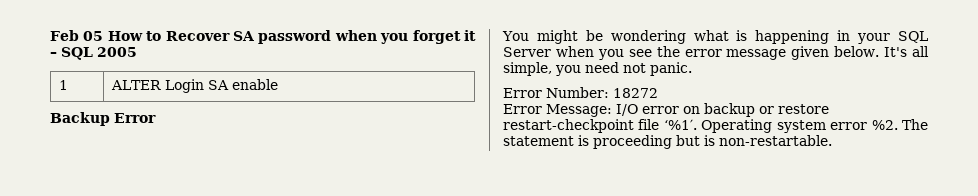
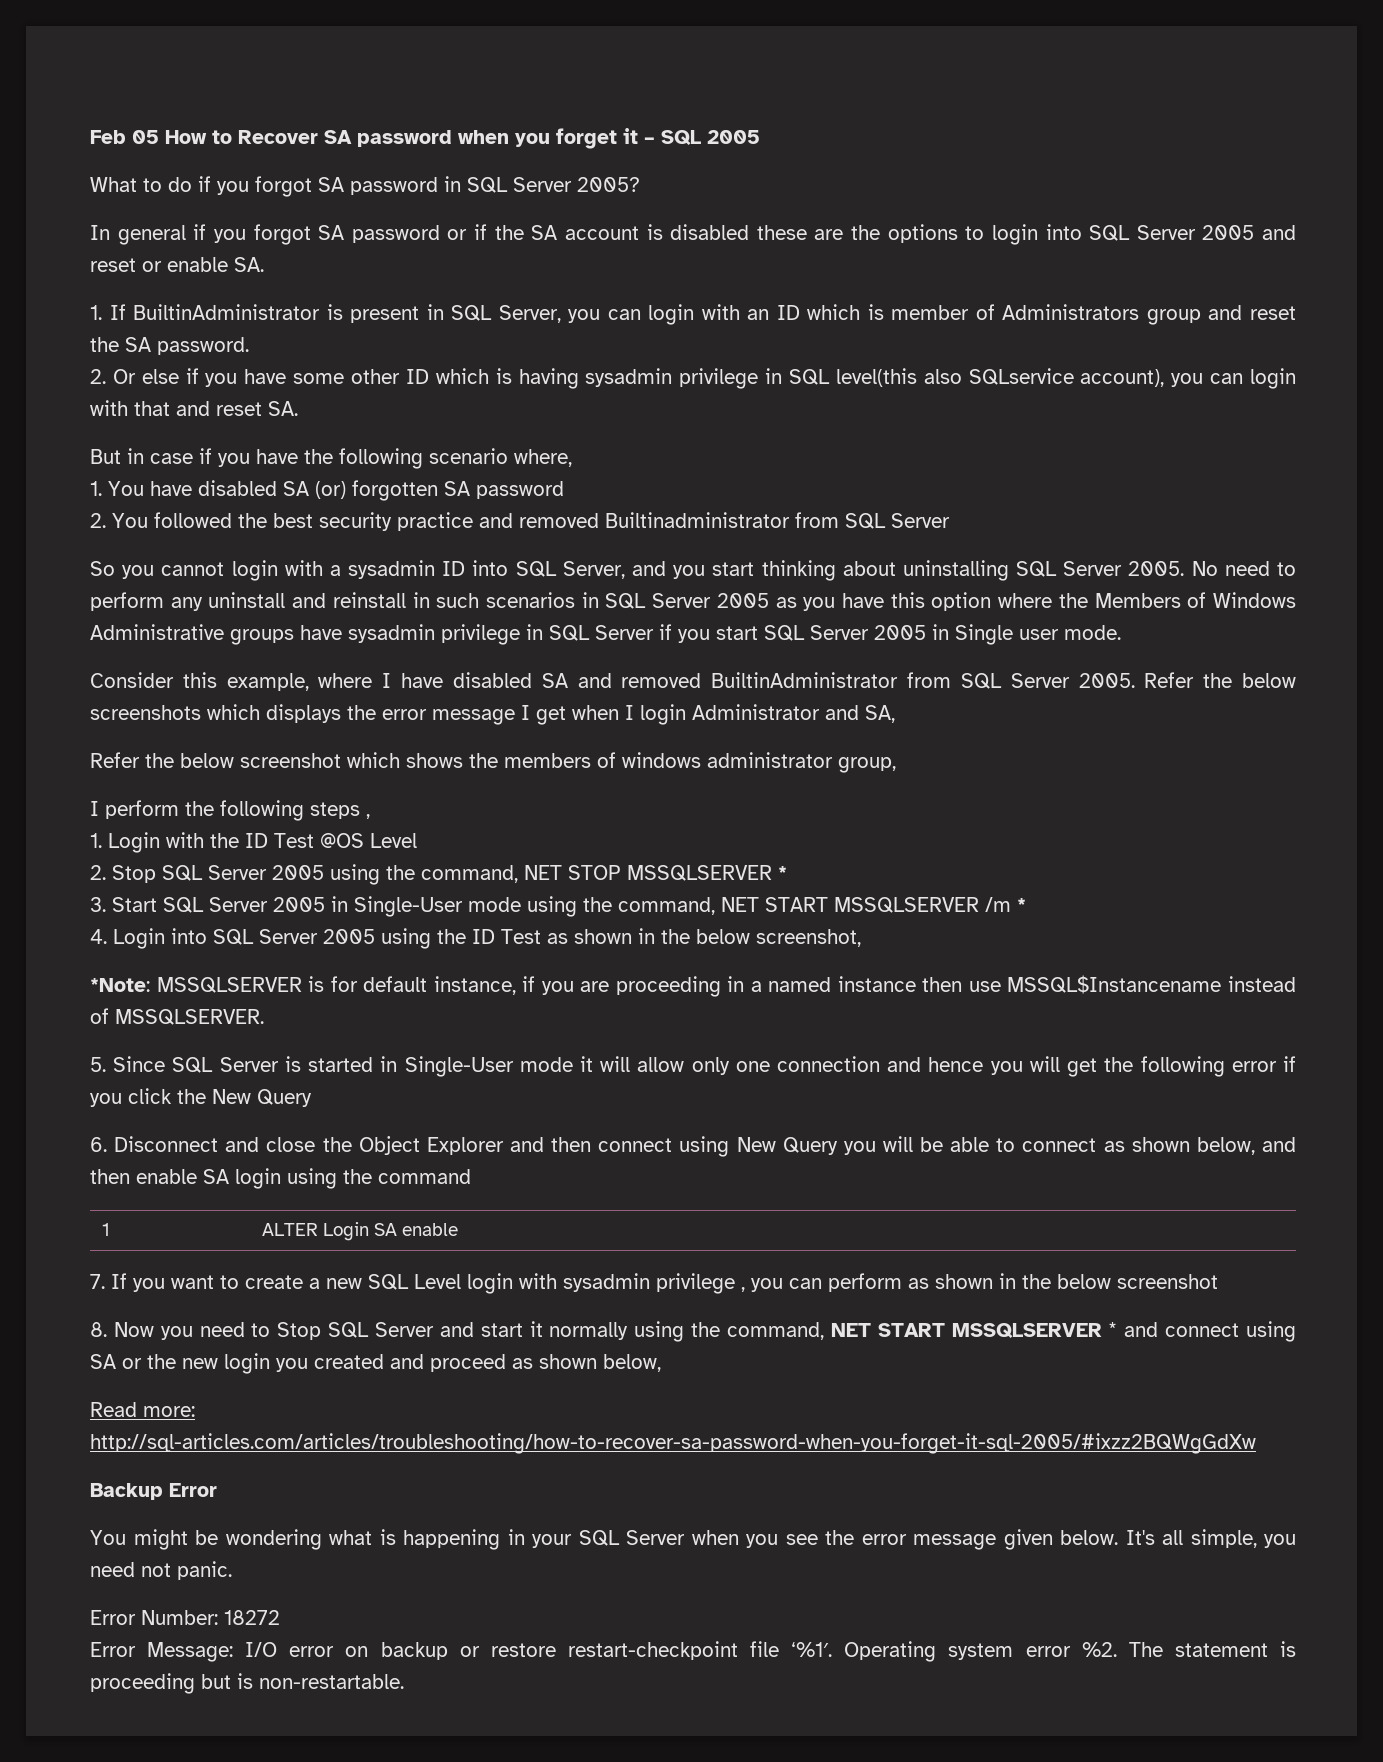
(137, 52) none -> [90,176,640,197] [90,224,1296,245] [90,257,264,272] [90,304,1297,325] [90,337,249,355] [90,368,1296,389] [90,400,298,416] [90,448,572,469] [90,480,564,501] [90,512,950,531] [90,560,1296,581] [90,592,1296,611] [90,624,1121,645] [90,672,1296,691] [90,704,895,725] [90,752,896,773] [90,800,370,821] [90,832,417,853] [90,864,787,885] [90,896,1026,917] [90,928,861,949] [90,975,1296,997] [90,1008,264,1025] [90,1056,1297,1077] [90,1088,312,1107] [90,1136,1297,1157] [90,1168,471,1189] // What to do if you forgot SA password in SQL Server 2005? // In general if you forgot SA password or if the SA account is disabled these are the options to login into SQL Server 2005 and reset or enable SA. // 1. If BuiltinAdministrator is present in SQL Server, you can login with an ID which is member of Administrators group and reset the SA password. // 2. Or else if you have some other ID which is having sysadmin privilege in SQL level(this also SQLservice account), you can login with that and reset SA. // But in case if you have the following scenario where, // 1. You have disabled SA (or) forgotten SA password // 2. You followed the best security practice and removed Builtinadministrator from SQL Server // So you cannot login with a sysadmin ID into SQL Server, and you start thinking about uninstalling SQL Server 2005. No need to perform any uninstall and reinstall in such scenarios in SQL Server 2005 as you have this option where the Members of Windows Administrative groups have sysadmin privilege in SQL Server if you start SQL Server 2005 in Single user mode. // Consider this example, where I have disabled SA and removed BuiltinAdministrator from SQL Server 2005. Refer the below screenshots which displays the error message I get when I login Administrator and SA, // Refer the below screenshot which shows the members of windows administrator group, // I perform the following steps , // 1. Login with the ID Test @OS Level // 2. Stop SQL Server 2005 using the command, NET STOP MSSQLSERVER * // 3. Start SQL Server 2005 in Single-User mode using the command, NET START MSSQLSERVER /m * // 4. Login into SQL Server 2005 using the ID Test as shown in the below screenshot, // *Note: MSSQLSERVER is for default instance, if you are proceeding in a named instance then use MSSQL$Instancename instead of MSSQLSERVER. // 5. Since SQL Server is started in Single-User mode it will allow only one connection and hence you will get the following error if you click the New Query // 6. Disconnect and close the Object Explorer and then connect using New Query you will be able to connect as shown below, and then enable SA login using the command
(278, 84) none -> [90,1273,1218,1294] [90,1321,1297,1342] [90,1353,661,1374] [90,1402,195,1417] [90,1433,1256,1454] // 7. If you want to create a new SQL Level login with sysadmin privilege , you can perform as shown in the below screenshot // 8. Now you need to Stop SQL Server and start it normally using the command, NET START MSSQLSERVER * and connect using SA or the new login you created and proceed as shown below, // Read more: http://sql-articles.com/articles/troubleshooting/how-to-recover-sa-password-when-you-forget-it-sql-2005/#ixzz2BQWgGdXw

